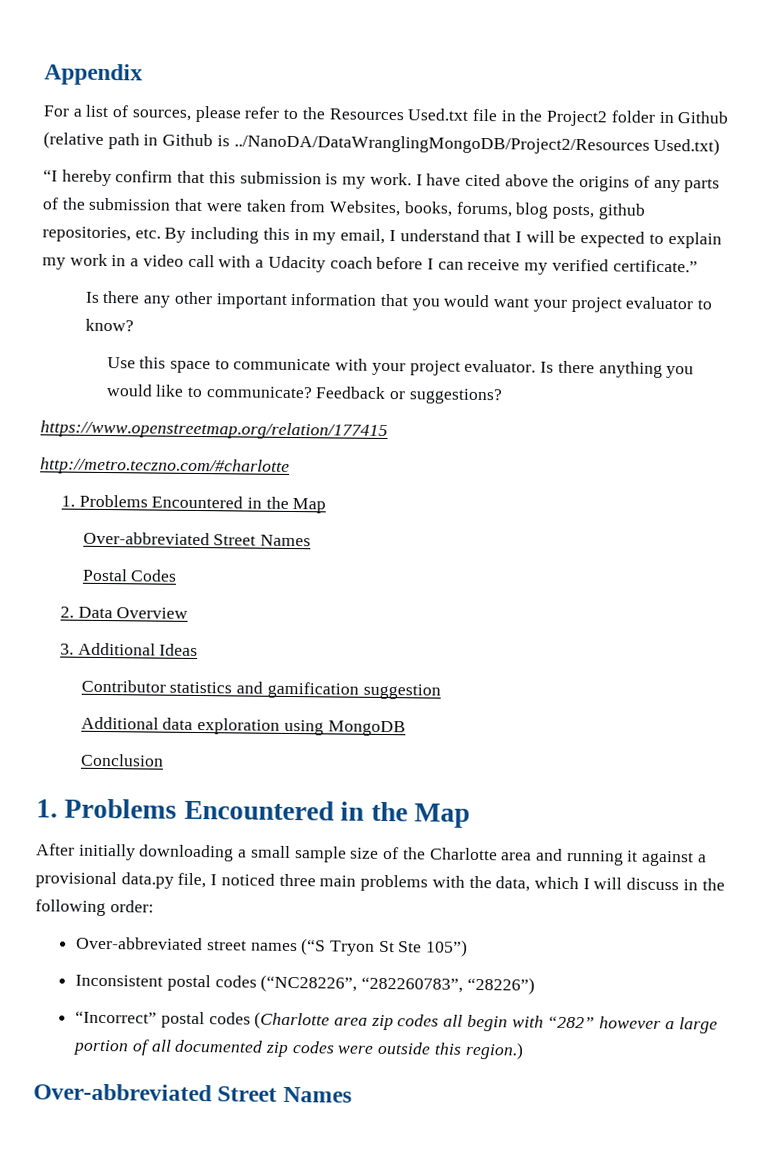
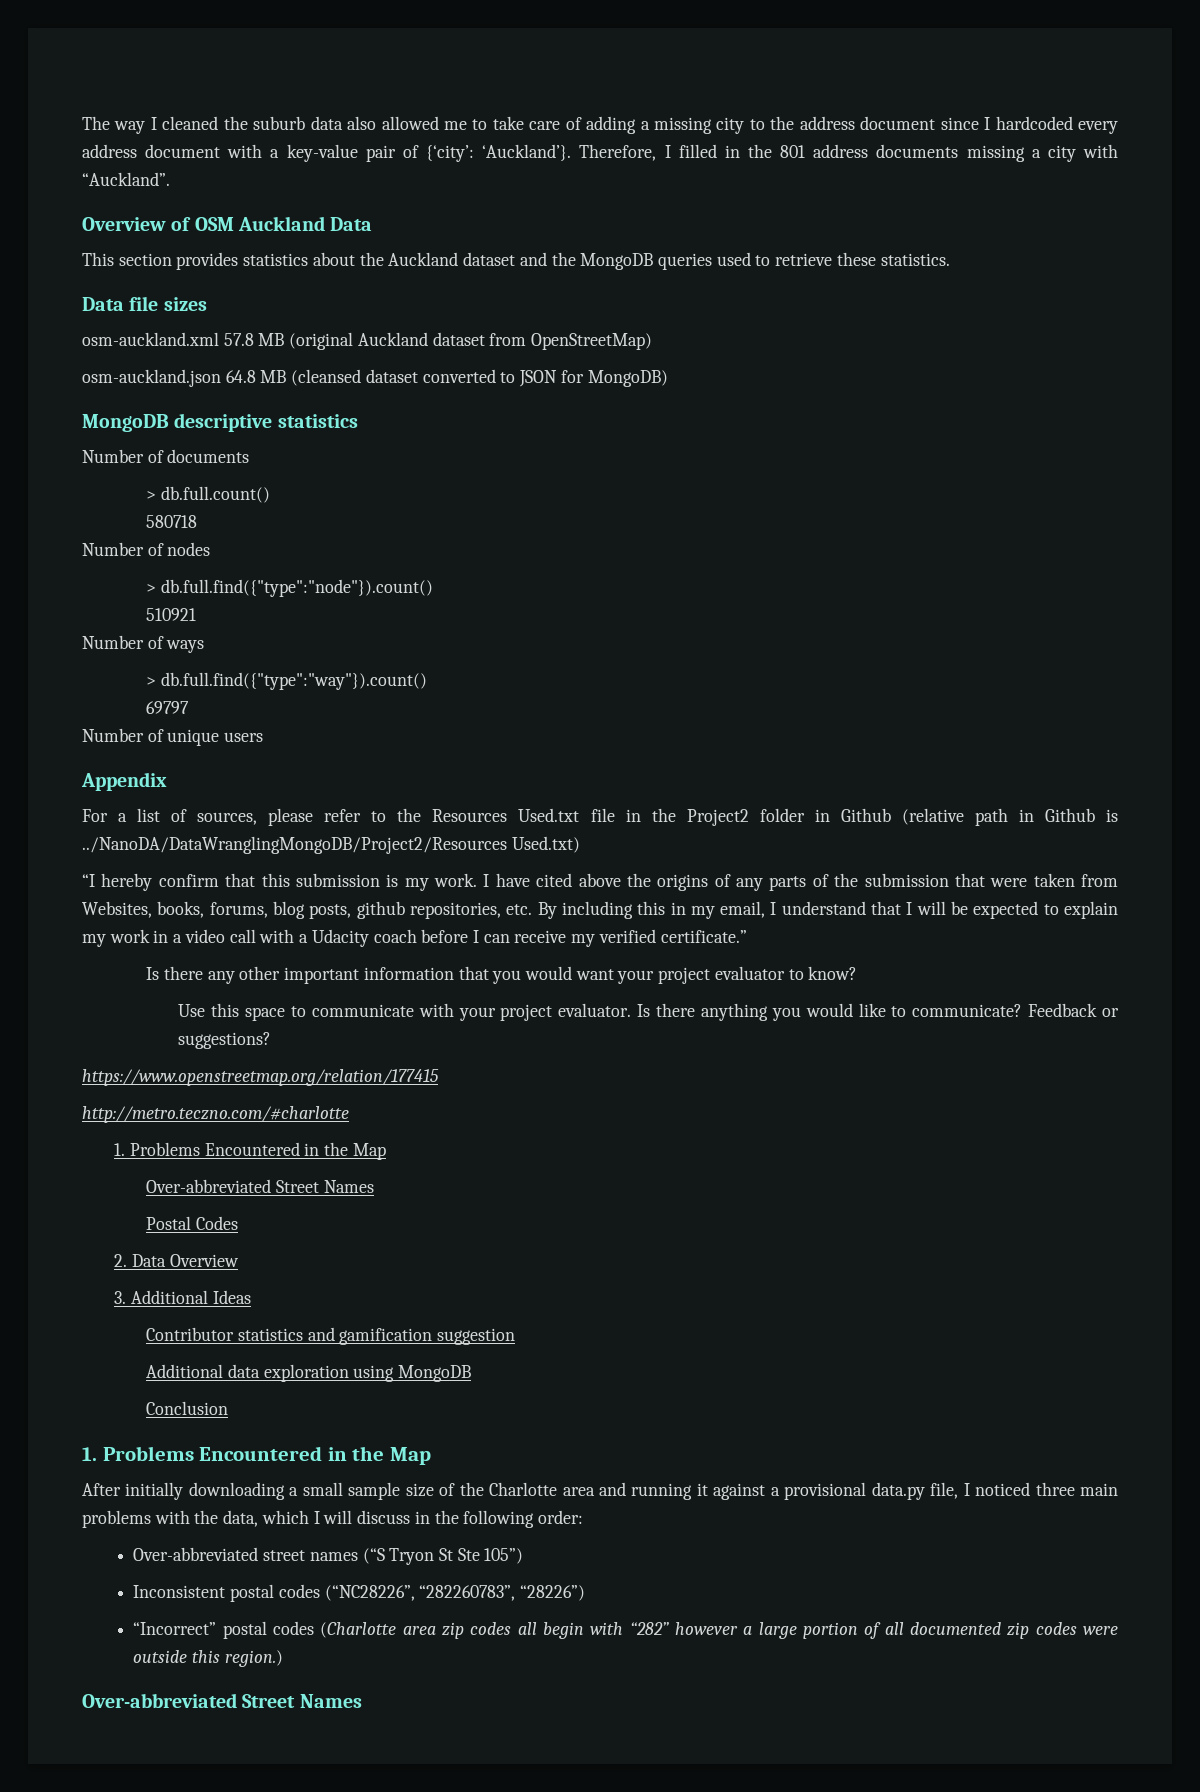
(44, 74) none -> [82,116,1119,134] [82,144,1118,162] [82,172,170,186] [82,216,373,231] [82,252,950,270] [82,296,207,311] [82,332,653,350] [82,369,668,387] [82,413,358,432] [82,449,250,463] [146,486,270,503] [146,515,198,528] [82,542,211,556] [146,579,433,597] [146,608,197,621] [82,635,205,653] [146,672,427,690] [146,701,190,714] [82,728,264,746] The way I cleaned the suburb data also allowed me to take care of adding a missing city to the address document since I hardcoded every address document with a key-value pair of {‘city’: ‘Auckland’}. Therefore, I filled in the 801 address documents missing a city with “Auckland”. // Overview of OSM Auckland Data // This section provides statistics about the Auckland dataset and the MongoDB queries used to retrieve these statistics. // Data file sizes // osm-auckland.xml 57.8 MB (original Auckland dataset from OpenStreetMap) // osm-auckland.json 64.8 MB (cleansed dataset converted to JSON for MongoDB) // MongoDB descriptive statistics // Number of documents // > db.full.count() // 580718 // Number of nodes // > db.full.find({"type":"node"}).count() // 510921 // Number of ways // > db.full.find({"type":"way"}).count() // 69797 // Number of unique users //

